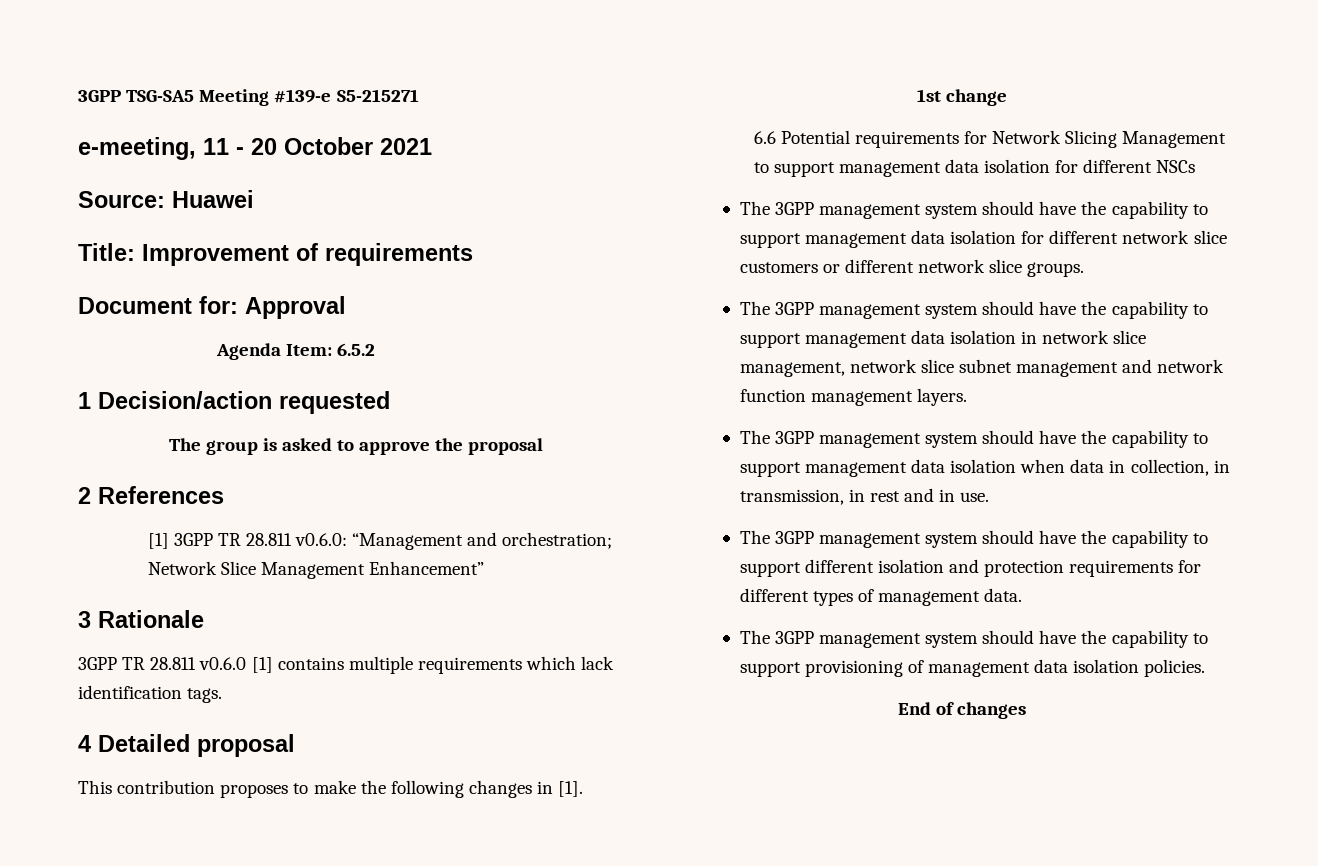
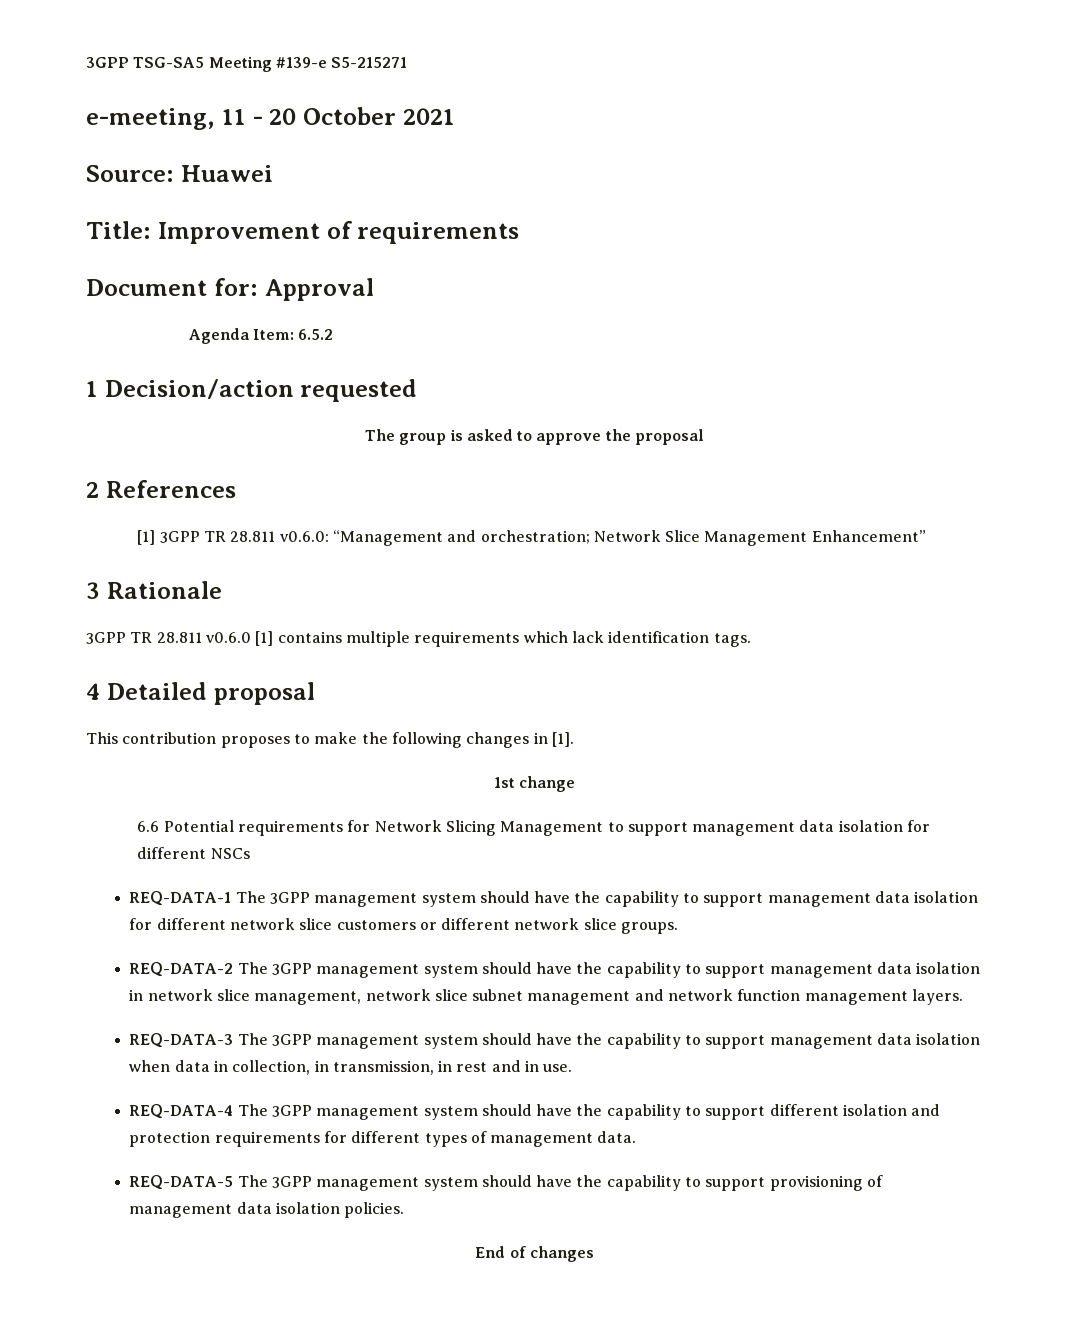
(1196, 166) none -> [129,891,232,906] REQ-DATA-1
(1085, 269) none -> [129,962,234,977] REQ-DATA-2
(967, 397) none -> [129,1033,234,1048] REQ-DATA-3
(990, 497) none -> [129,1104,234,1119] REQ-DATA-4
(1023, 595) none -> [129,1175,234,1190] REQ-DATA-5

